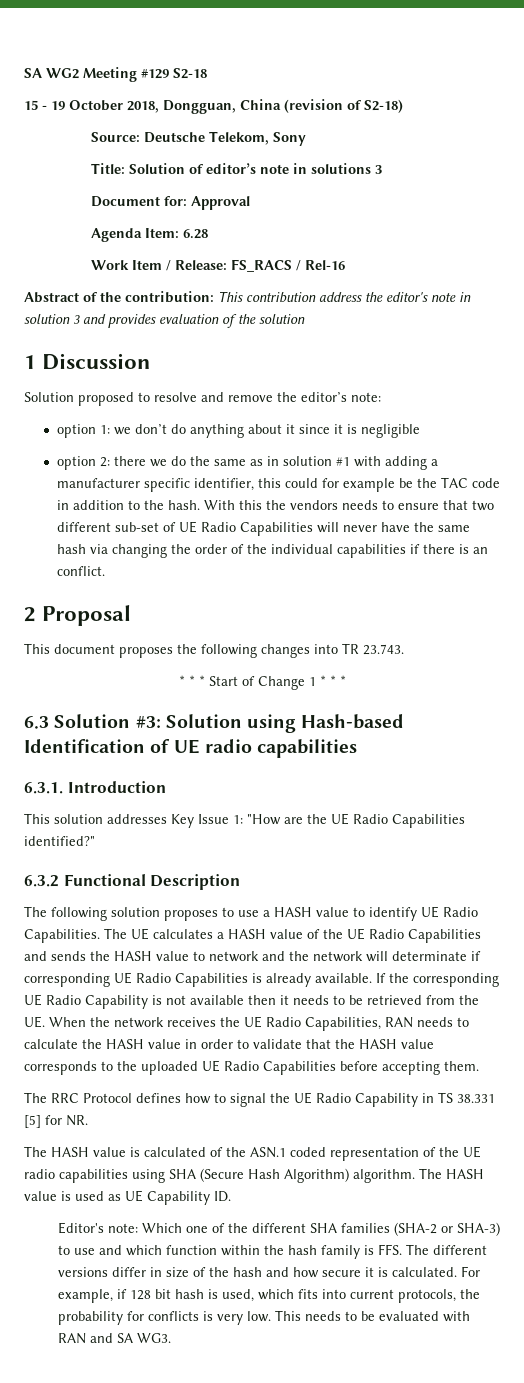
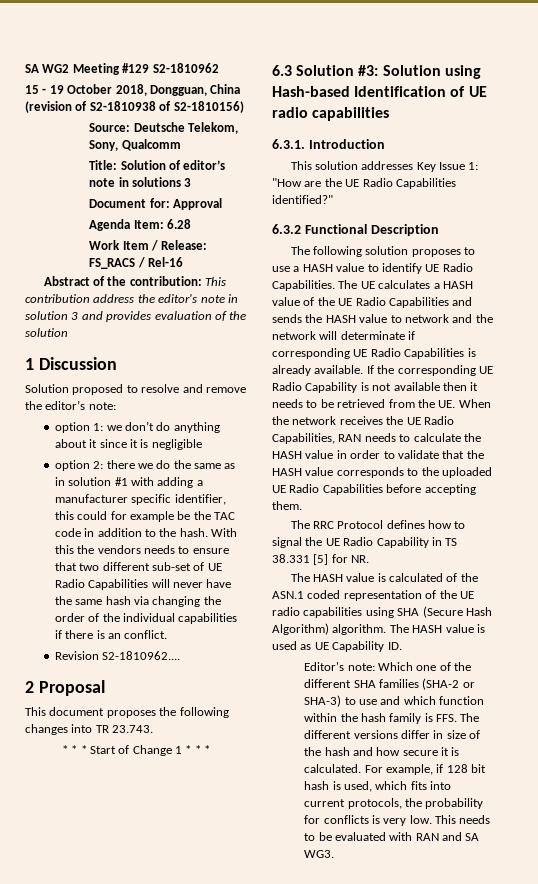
[173,68,207,79] S2-18 -> [152,63,219,73] S2-1810962
[364,99,403,113] S2-18) -> [89,101,244,113] S2-1810938 of S2-1810156)
[273,132,307,146] Sony -> [89,139,181,151] Sony, Qualcomm
(105, 571) none -> [54,651,181,660] // Revision S2-1810962....

